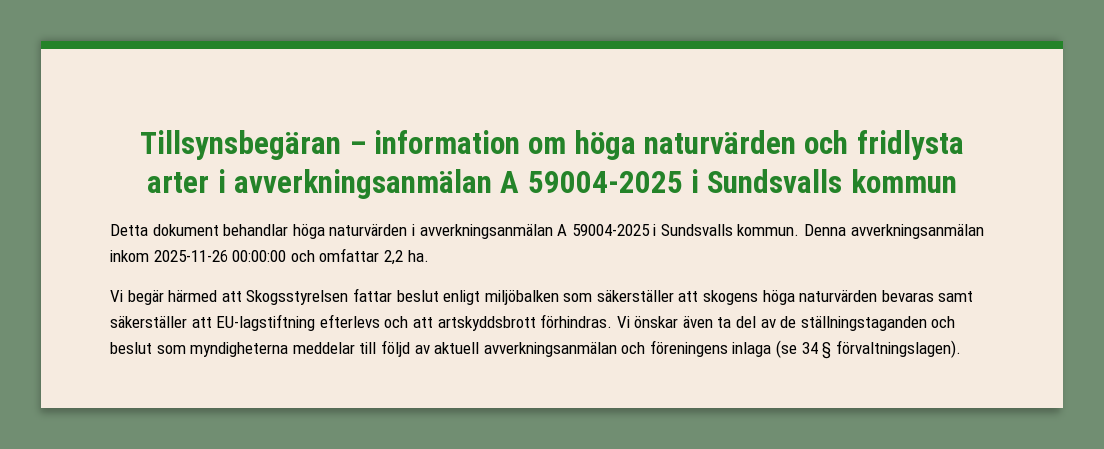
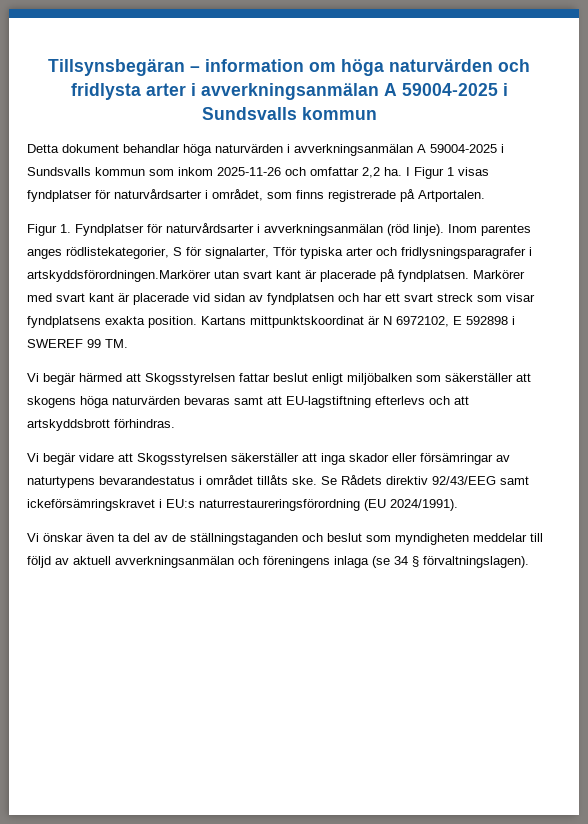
[737,224,984,239] kommun. Denna avverkningsanmälan -> [95,167,174,176] kommun som
[232,250,287,262] 00:00:00 -> (281, 171) none
(429, 256) none -> [406,167,489,179] [27,189,485,202] [27,223,531,236] [27,247,532,259] [27,269,525,282] [27,293,535,305] [27,316,515,328] [27,339,128,348] I Figur 1 visas fyndplatser för naturvårdsarter i området, som finns registrerade på Artportalen. // Figur 1. Fyndplatser för naturvårdsarter i avverkningsanmälan (röd linje). Inom parentes anges rödlistekategorier, S för signalarter, Tför typiska arter och fridlysningsparagrafer i artskyddsförordningen.Markörer utan svart kant är placerade på fyndplatsen. Markörer med svart kant är placerade vid sidan av fyndplatsen och har ett svart streck som visar fyndplatsens exakta position. Kartans mittpunktskoordinat är N 6972102, E 592898 i SWEREF 99 TM.
[110,316,187,328] säkerställer -> (263, 400) none
(613, 321) none -> [27,453,510,465] [27,475,529,488] [27,499,458,511] // Vi begär vidare att Skogsstyrelsen säkerställer att inga skador eller försämringar av naturtypens bevarandestatus i området tillåts ske. Se Rådets direktiv 92/43/EEG samt ickeförsämringskravet i EU:s naturrestaureringsförordning (EU 2024/1991). //
[190,342,289,357] myndigheterna -> [395,533,469,545] myndigheten

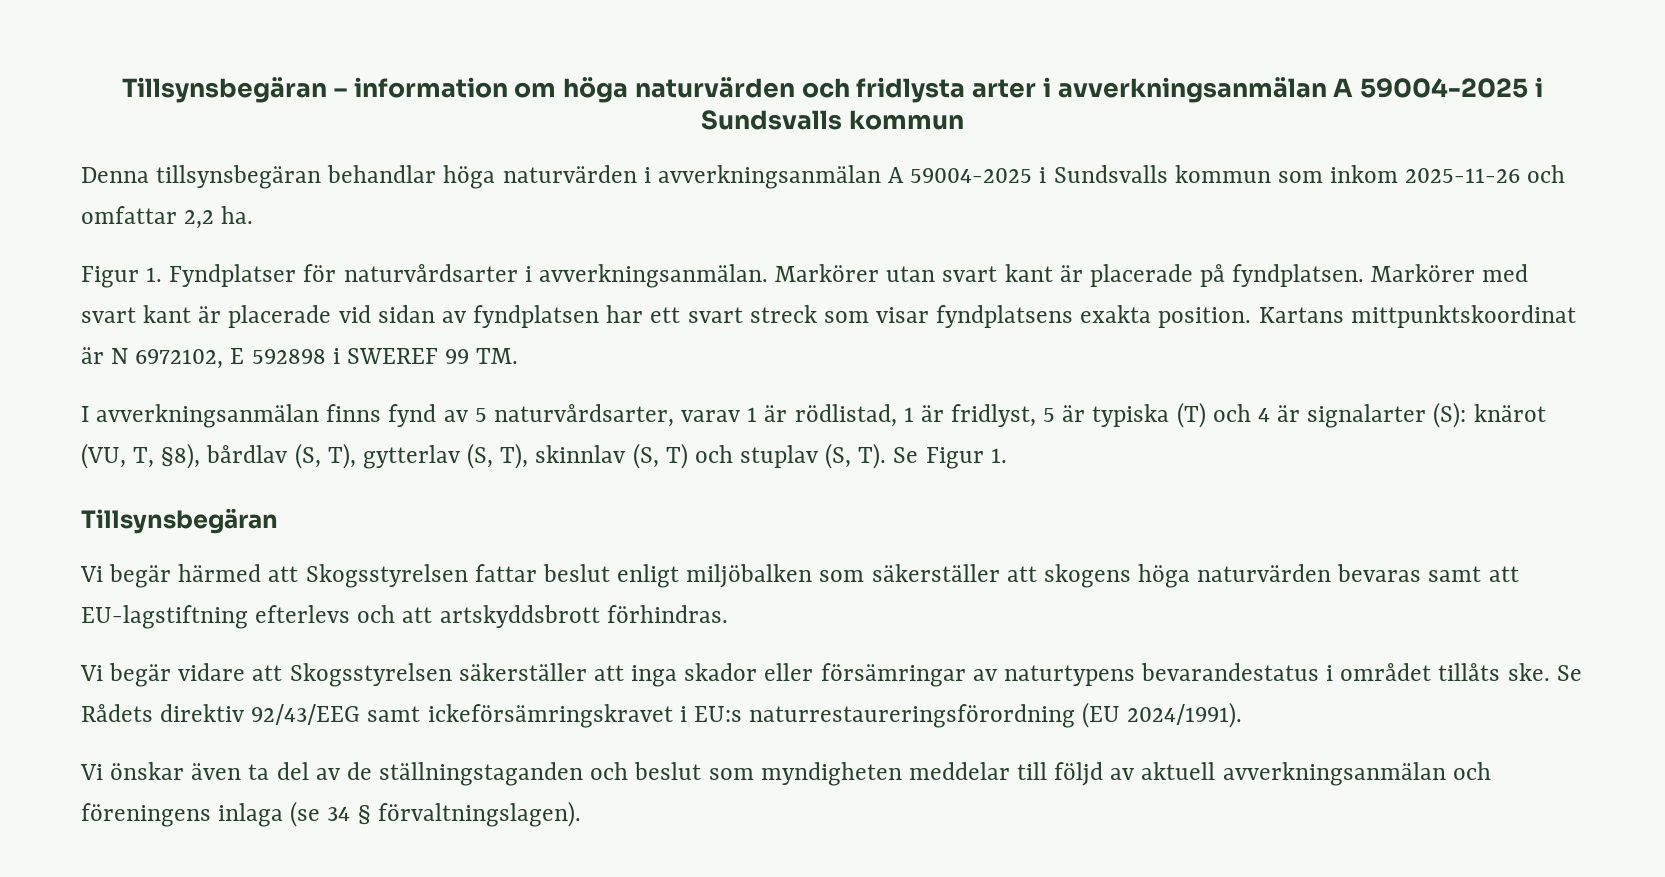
[27,144,119,153] Detta dokument -> [81,165,322,189] Denna tillsynsbegäran
[406,167,489,179] [27,189,485,202] I Figur 1 visas fyndplatser för naturvårdsarter i området, som finns registrerade på Artportalen. -> (254, 215) none
[264,224,531,236] [27,247,532,259] [27,270,211,282] avverkningsanmälan (röd linje). Inom parentes anges rödlistekategorier, S för signalarter, Tför typiska arter och fridlysningsparagrafer i artskyddsförordningen.Markörer -> [538,264,880,288] avverkningsanmälan. Markörer
[338,293,359,302] och -> (600, 316) none
(128, 343) none -> [81,402,1546,428] [81,443,1007,469] [81,508,278,534] // I avverkningsanmälan finns fynd av 5 naturvårdsarter, varav 1 är rödlistad, 1 är fridlyst, 5 är typiska (T) och 4 är signalarter (S): knärot (VU, T, §8), bårdlav (S, T), gytterlav (S, T), skinnlav (S, T) och stuplav (S, T). Se Figur 1. // Tillsynsbegäran

